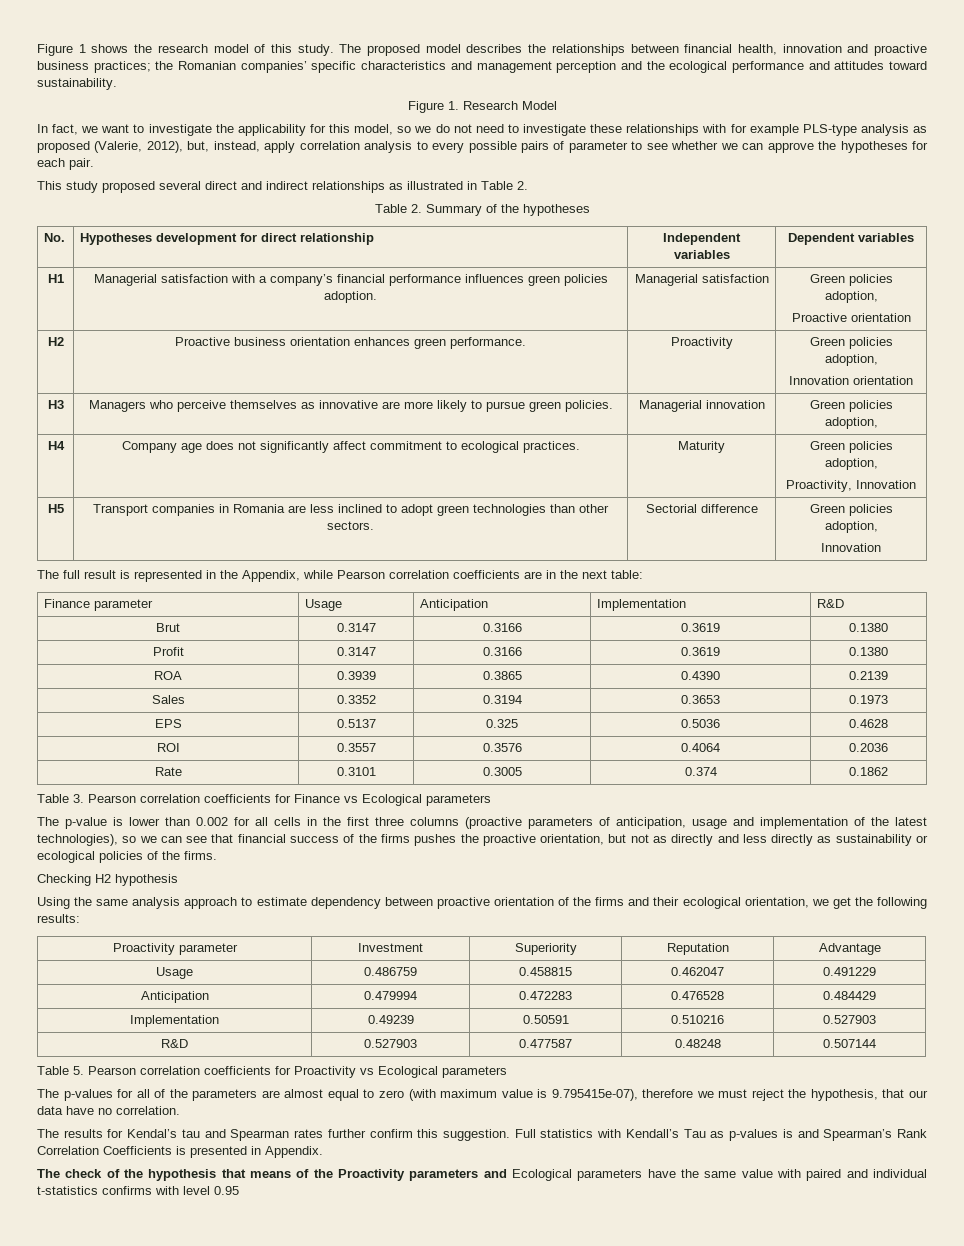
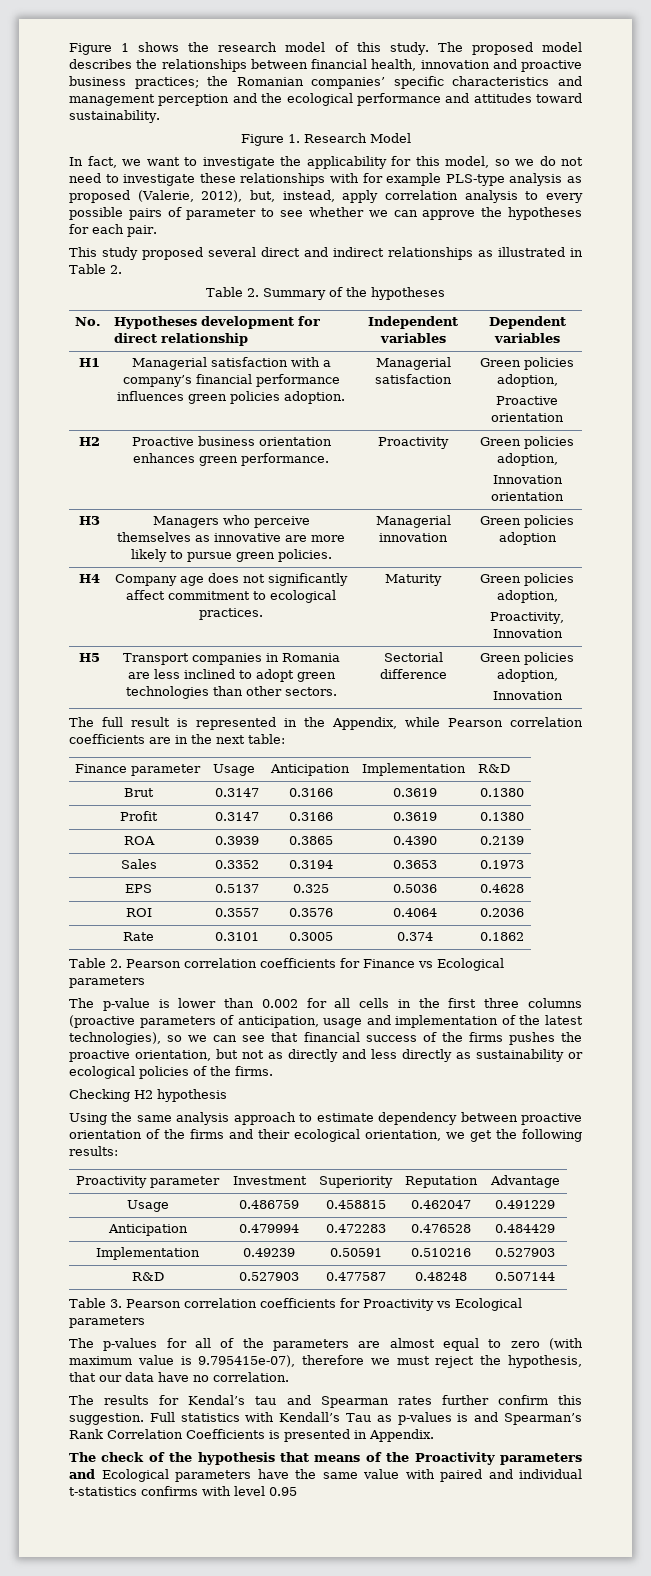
[824,417,878,429] adoption, -> [498,532,557,545] adoption
[73,794,84,803] 3. -> [110,959,122,968] 2.
[73,1066,84,1075] 5. -> [110,1299,122,1308] 3.

